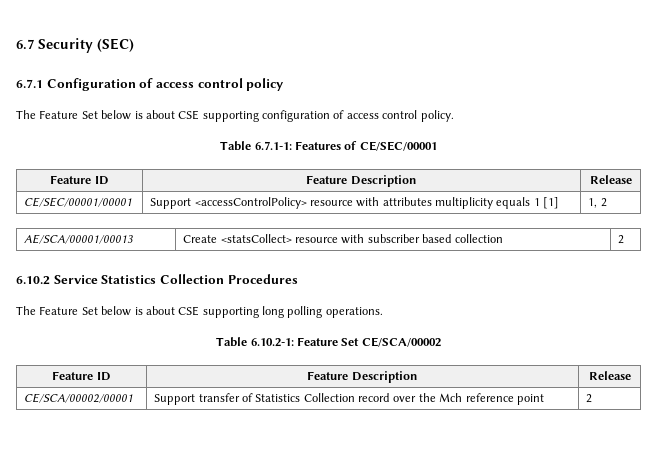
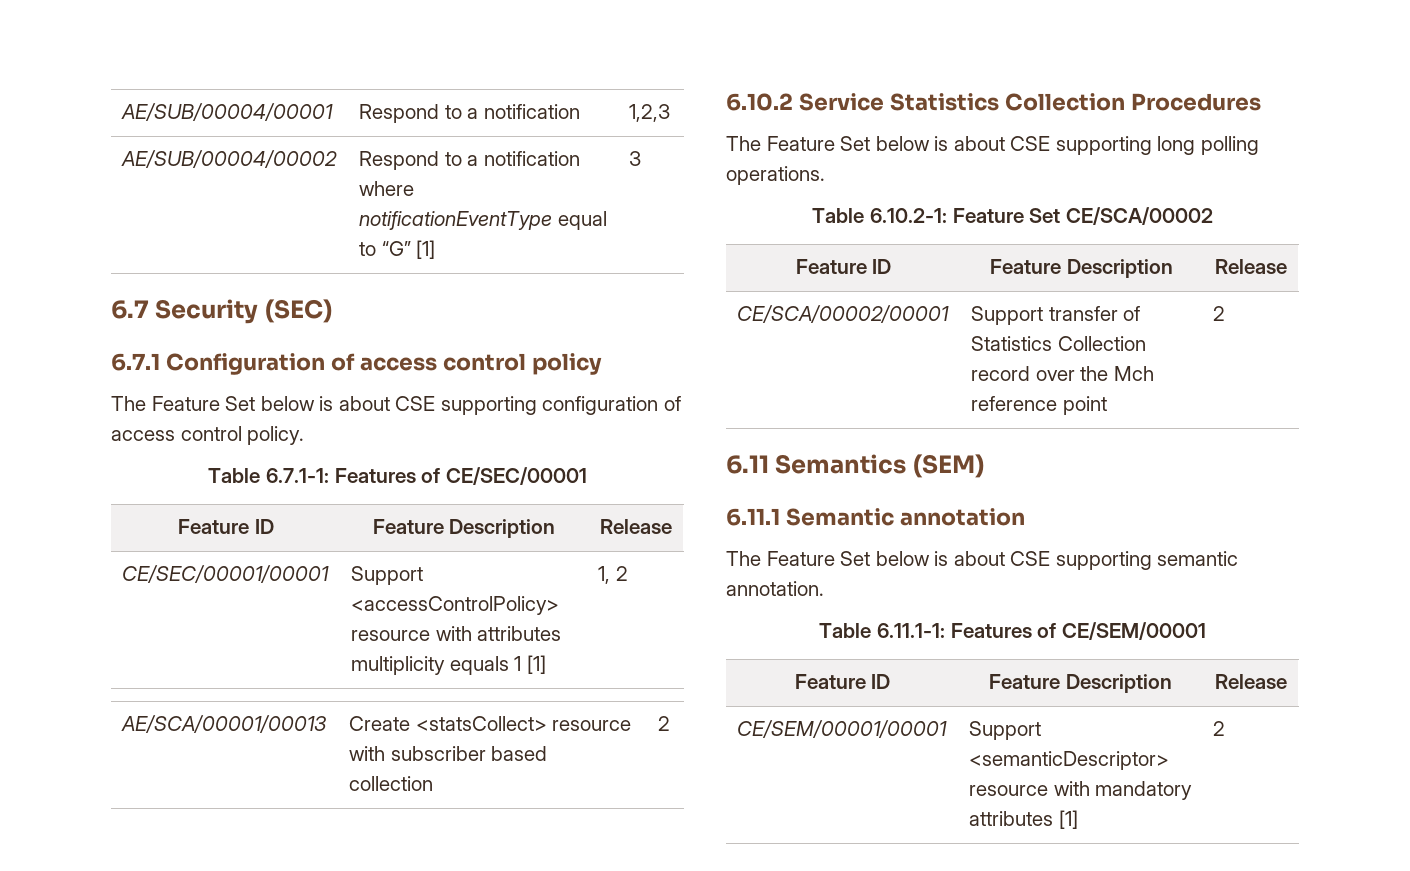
(16, 44) none -> [121,103,334,121] [359,104,580,123] [629,104,671,122] [121,150,338,168] [359,151,580,170] [359,181,415,196] [359,211,607,230] [359,240,436,259] [629,151,642,166] AE/SUB/00004/00001 | Respond to a notification | 1,2,3 // AE/SUB/00004/00002 | Respond to a notification where notificationEventType equal to “G” [1] | 3 //
(593, 398) none -> [726,454,984,478] [726,508,1025,526] [726,551,1239,570] [726,581,824,596] [819,622,1206,640] [794,674,891,689] [989,674,1172,693] [1214,674,1287,689] [737,720,948,738] [969,721,1042,740] [969,751,1170,770] [969,781,1193,800] [969,810,1078,829] [1213,721,1226,736] // 6.11 Semantics (SEM) // 6.11.1 Semantic annotation // The Feature Set below is about CSE supporting semantic annotation. // Table 6.11.1-1: Features of CE/SEM/00001 // Feature ID | Feature Description | Release // CE/SEM/00001/00001 | Support <semanticDescriptor> resource with mandatory attributes [1] | 2

